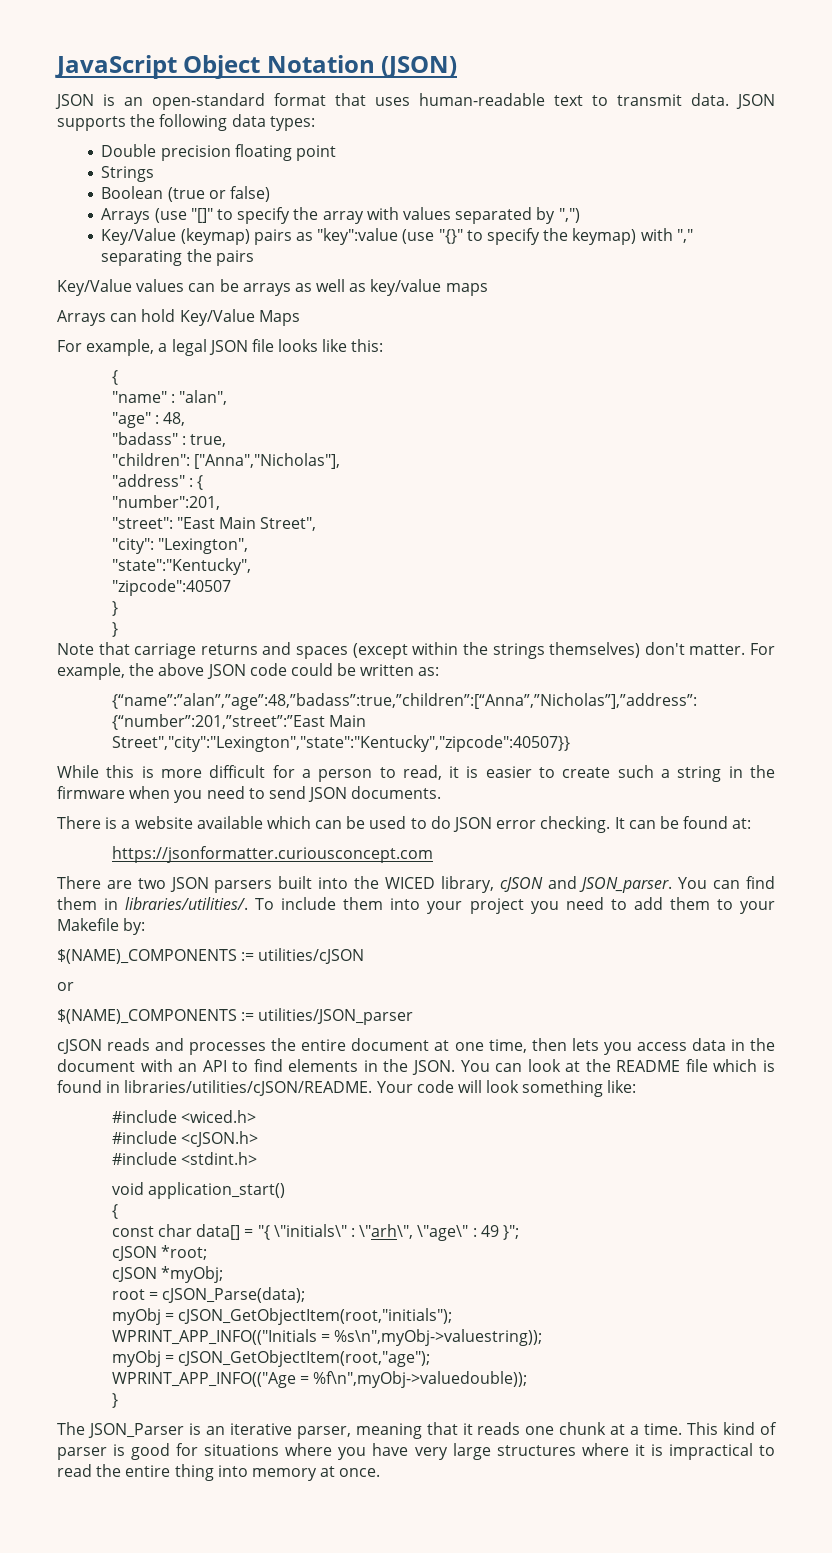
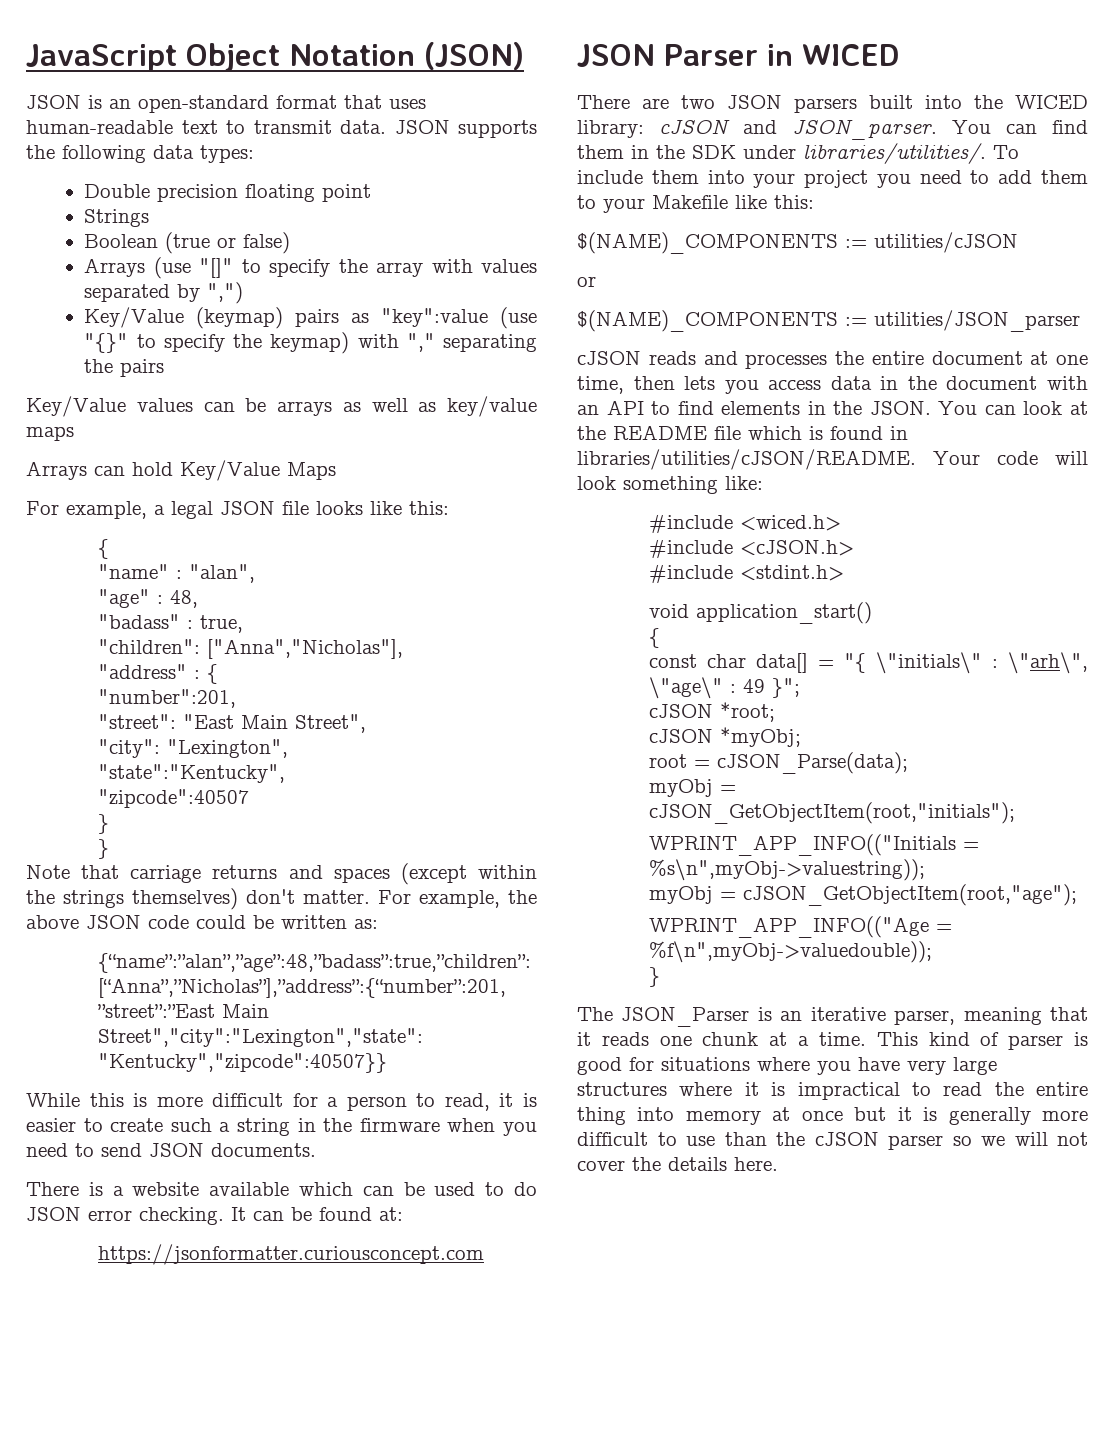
(433, 854) none -> [577,44,900,67] // JSON Parser in WICED
[440,876,494,893] library, -> [577,120,644,138] library:
(119, 904) none -> [656,145,796,159] the SDK under
[123,918,146,935] by: -> [735,195,814,209] like this:
[339,1468,381,1477] once. -> [801,1107,1088,1125] [577,1132,1088,1150] [577,1157,778,1171] once but it is generally more difficult to use than the cJSON parser so we will not cover the details here.

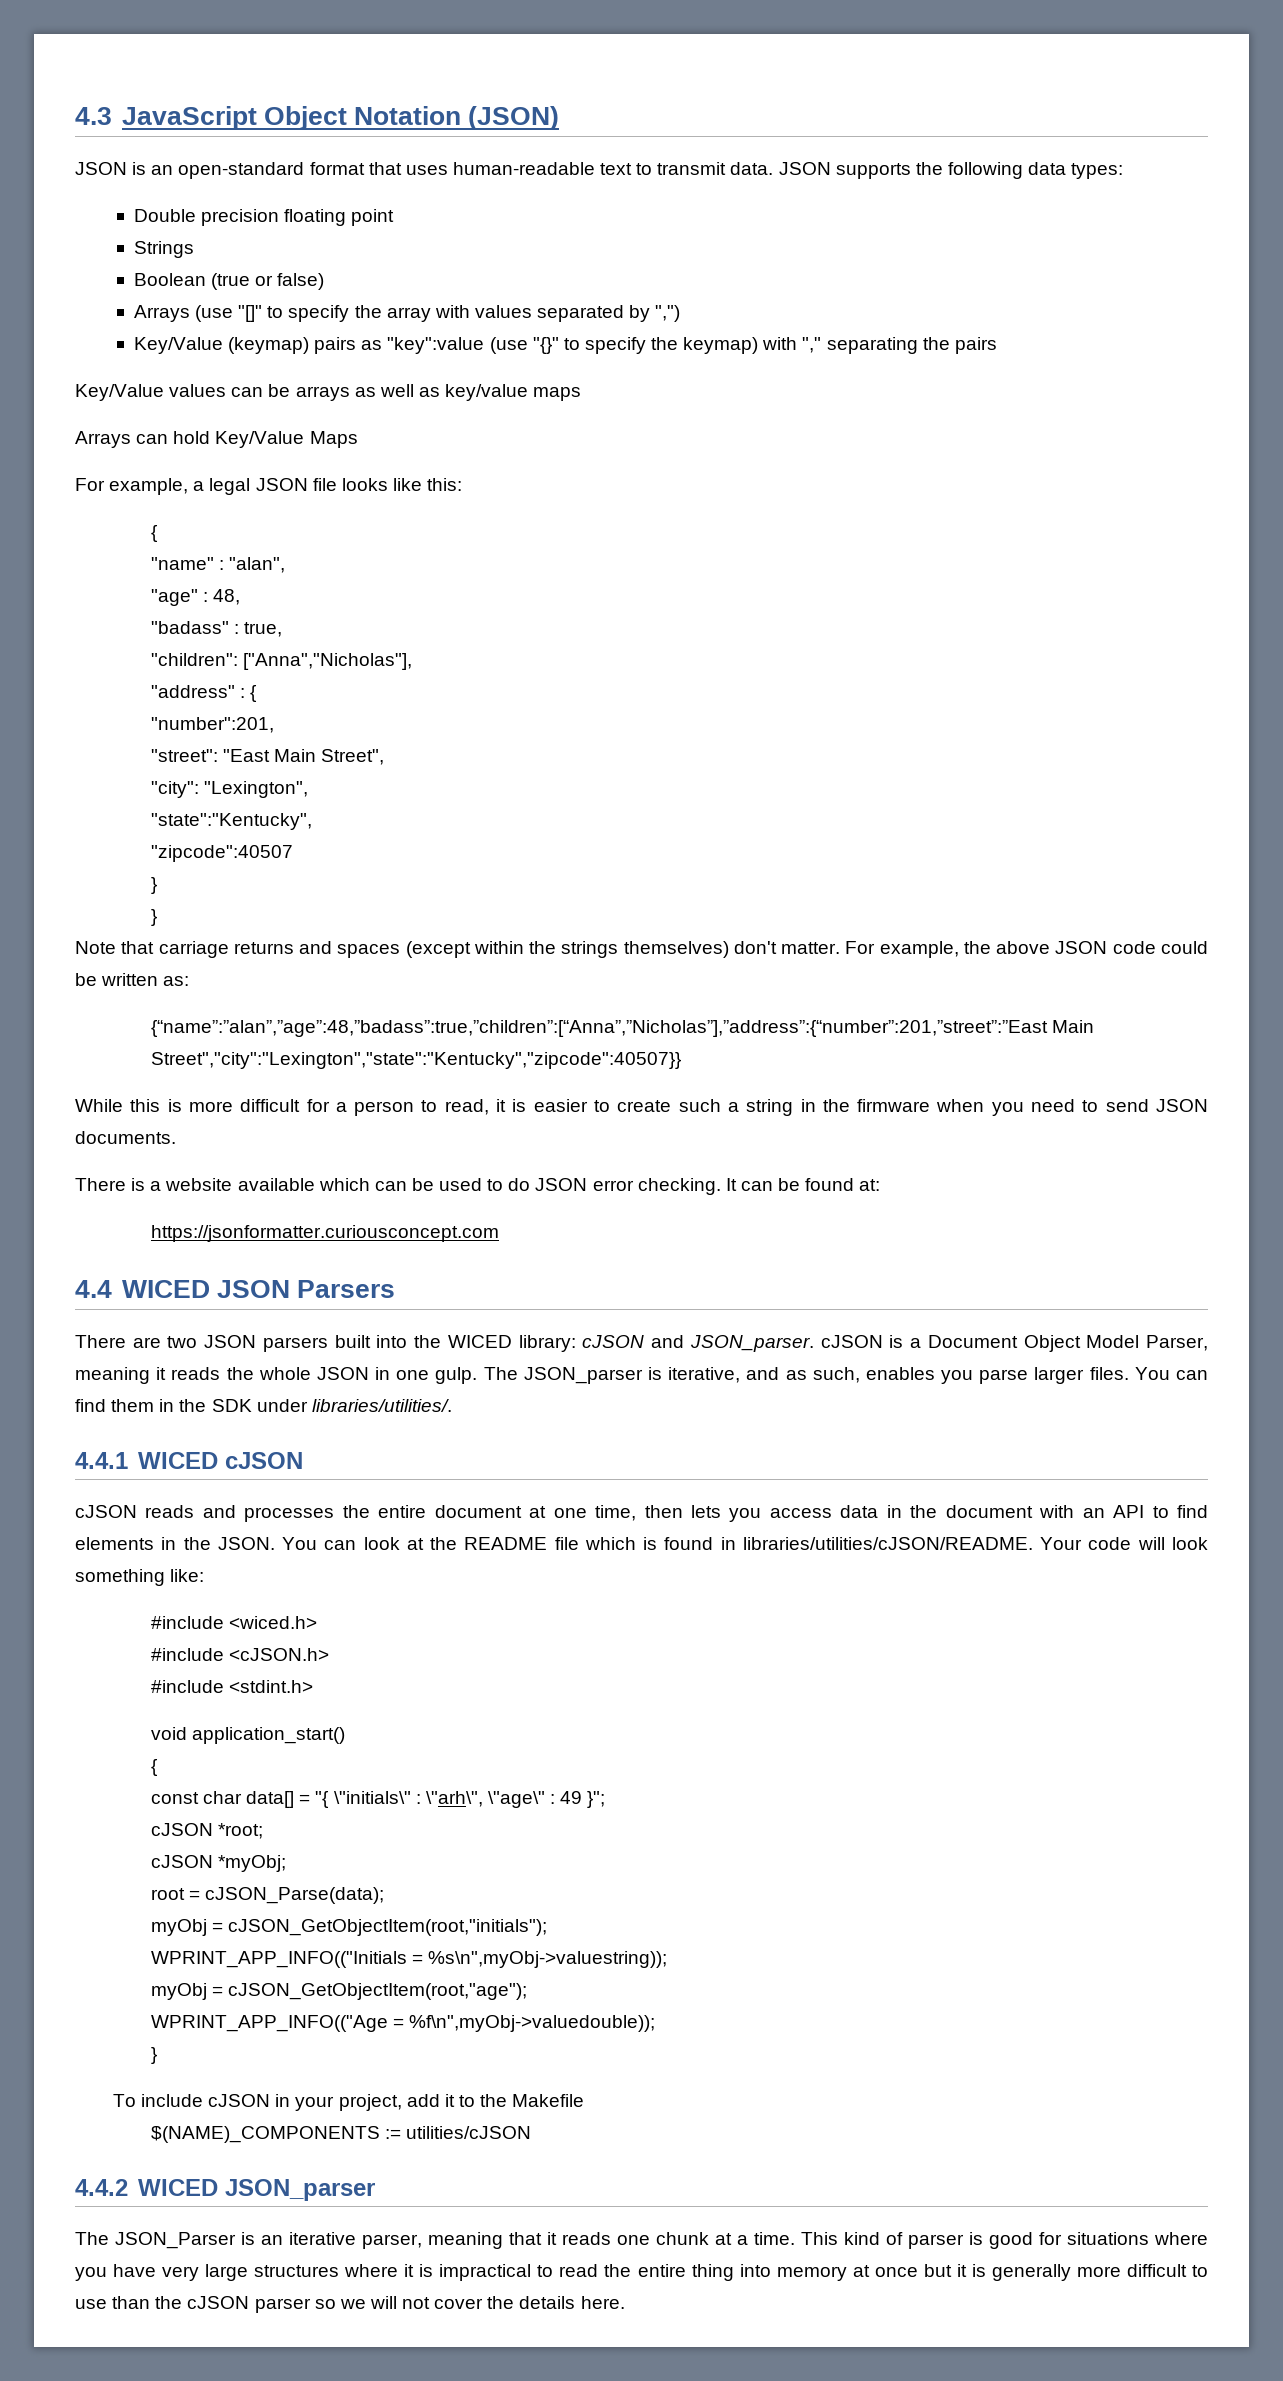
(26, 58) none -> [75,107,112,125] 4.3
[577,44,900,67] JSON Parser in WICED -> [75,1280,395,1298] 4.4 WICED JSON Parsers
(937, 129) none -> [820,1335,1208,1352] [75,1367,1129,1384] cJSON is a Document Object Model Parser, meaning it reads the whole JSON in one gulp. The JSON_parser is iterative, and as such, enables you parse larger files.
[993,145,1019,159] [577,170,1088,188] [577,195,814,213] [577,232,1018,254] [577,276,596,287] [577,310,1080,332] To include them into your project you need to add them to your Makefile like this: // $(NAME)_COMPONENTS := utilities/cJSON // or // $(NAME)_COMPONENTS := utilities/JSON_parser -> [75,1452,303,1469] // 4.4.1 WICED cJSON
(660, 977) none -> [112,2094,585,2111] [150,2126,532,2143] [75,2179,375,2201] // To include cJSON in your project, add it to the Makefile // $(NAME)_COMPONENTS := utilities/cJSON // 4.4.2 WICED JSON_parser

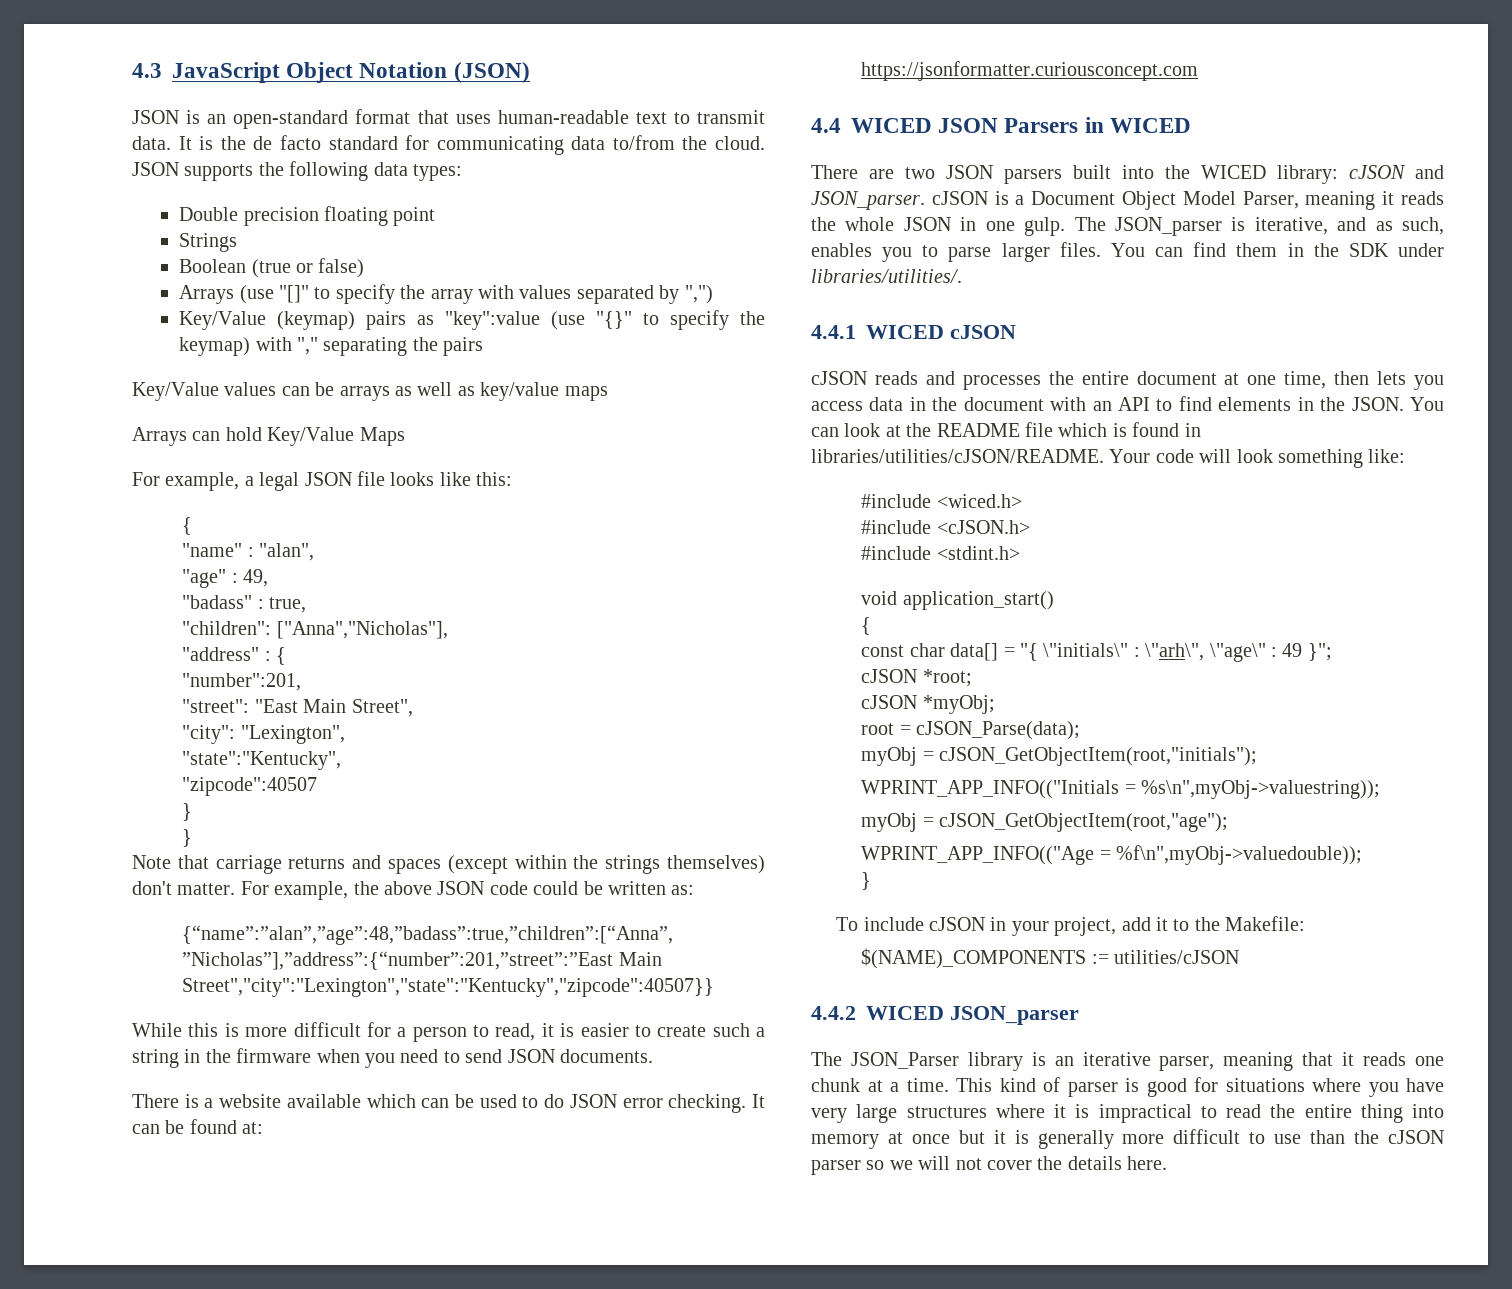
(774, 168) none -> [178,135,765,155] It is the de facto standard for communicating data to/from the cloud.
[213,589,241,605] 48, -> [243,569,269,587] 49,
(395, 1289) none -> [1084,117,1191,133] in WICED
(974, 1377) none -> [922,245,939,257] to
[512,2094,585,2107] Makefile -> [1225,916,1306,931] Makefile:
(236, 2240) none -> [967,1052,1023,1071] library

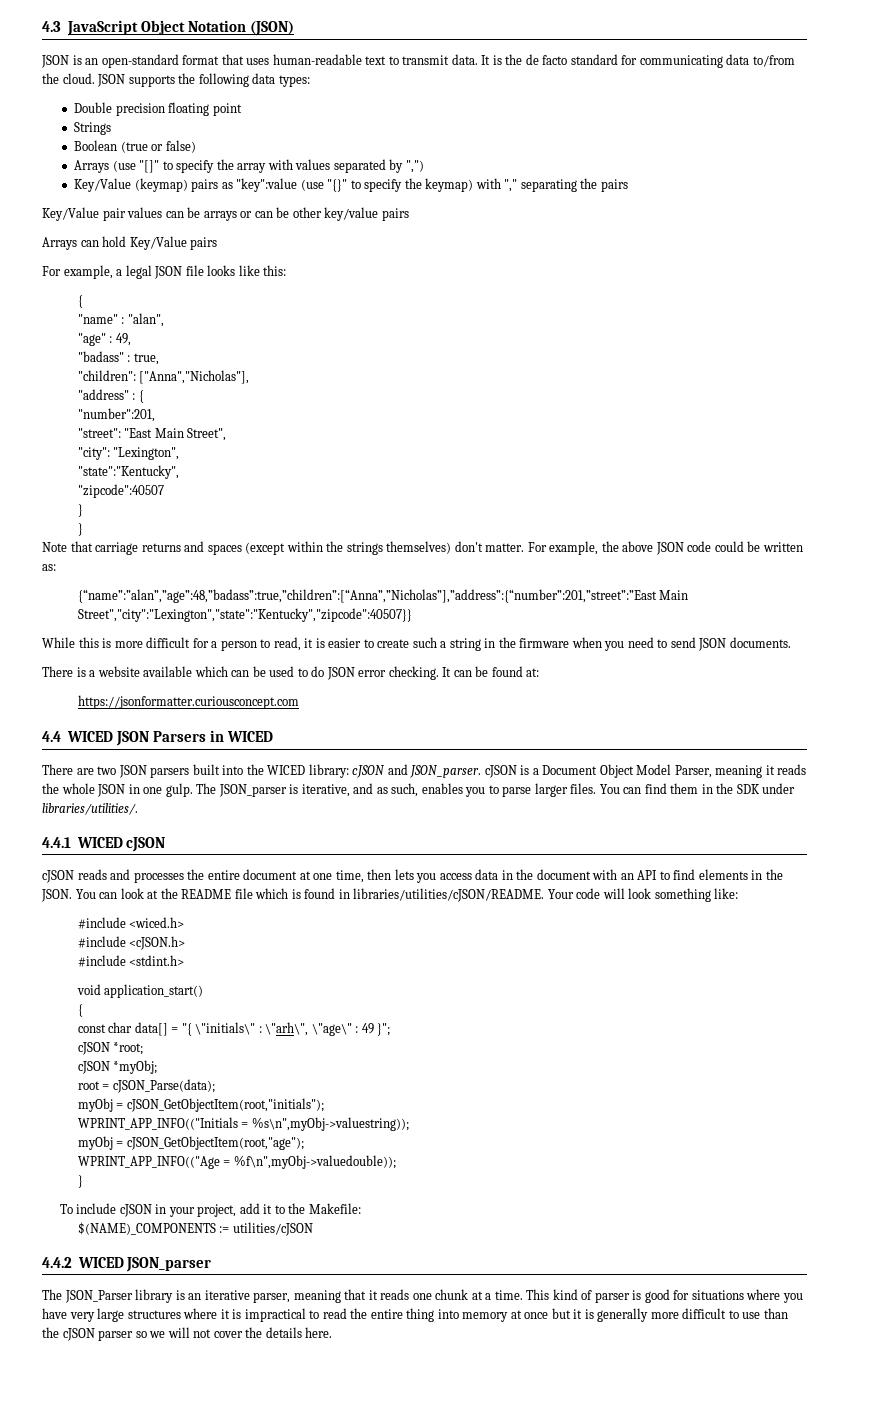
(219, 391) none -> [102,208,126,221] pair
[395,382,608,401] as well as key/value maps -> [240,207,409,221] or can be other key/value pairs
[359,427,405,446] Maps -> [190,237,218,250] pairs

